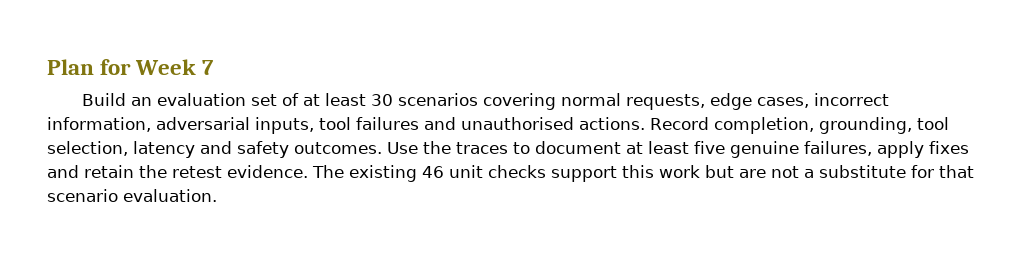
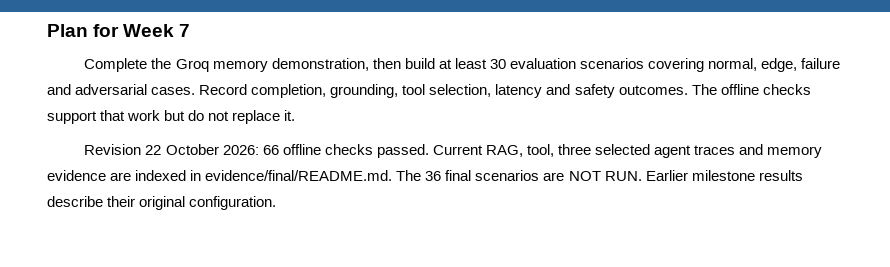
[81,93,299,106] Build an evaluation set of -> [84,58,435,72] Complete the Groq memory demonstration, then build
(393, 100) none -> [509,58,576,69] evaluation
[560,93,889,110] [47,117,645,134] normal requests, edge cases, incorrect information, adversarial inputs, tool failures and unauthorised actions. -> [708,58,841,72] [47,84,196,95] normal, edge, failure and adversarial cases.
[387,141,969,158] [47,165,483,182] Use the traces to document at least five genuine failures, apply fixes and retain the retest evidence. The existing 46 unit -> [691,84,759,95] The offline
[622,165,654,178] this -> [100,110,126,121] that
[739,165,974,178] [47,189,217,202] are not a substitute for that scenario evaluation. -> [188,110,296,124] [84,144,823,158] [47,170,803,181] [47,196,277,210] do not replace it. // Revision 22 October 2026: 66 offline checks passed. Current RAG, tool, three selected agent traces and memory evidence are indexed in evidence/final/README.md. The 36 final scenarios are NOT RUN. Earlier milestone results describe their original configuration.

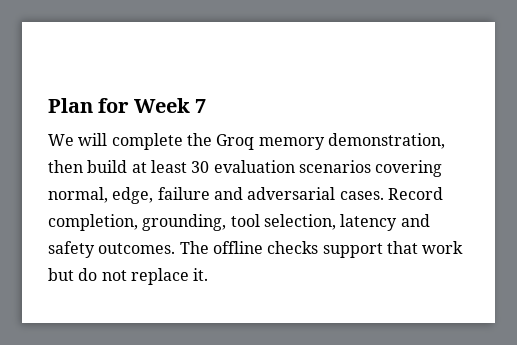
[84,58,148,72] Complete -> [48,133,183,150] We will complete
[84,144,823,158] [47,170,803,181] [47,196,277,210] // Revision 22 October 2026: 66 offline checks passed. Current RAG, tool, three selected agent traces and memory evidence are indexed in evidence/final/README.md. The 36 final scenarios are NOT RUN. Earlier milestone results describe their original configuration. -> (209, 274) none

